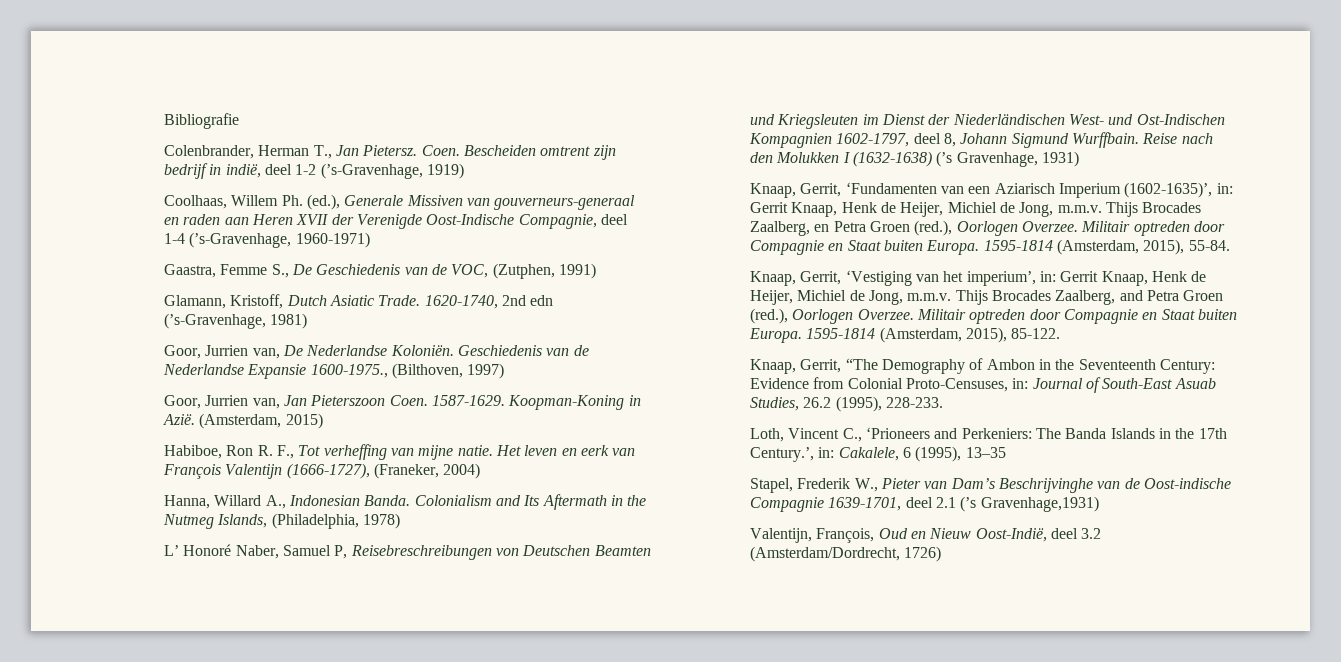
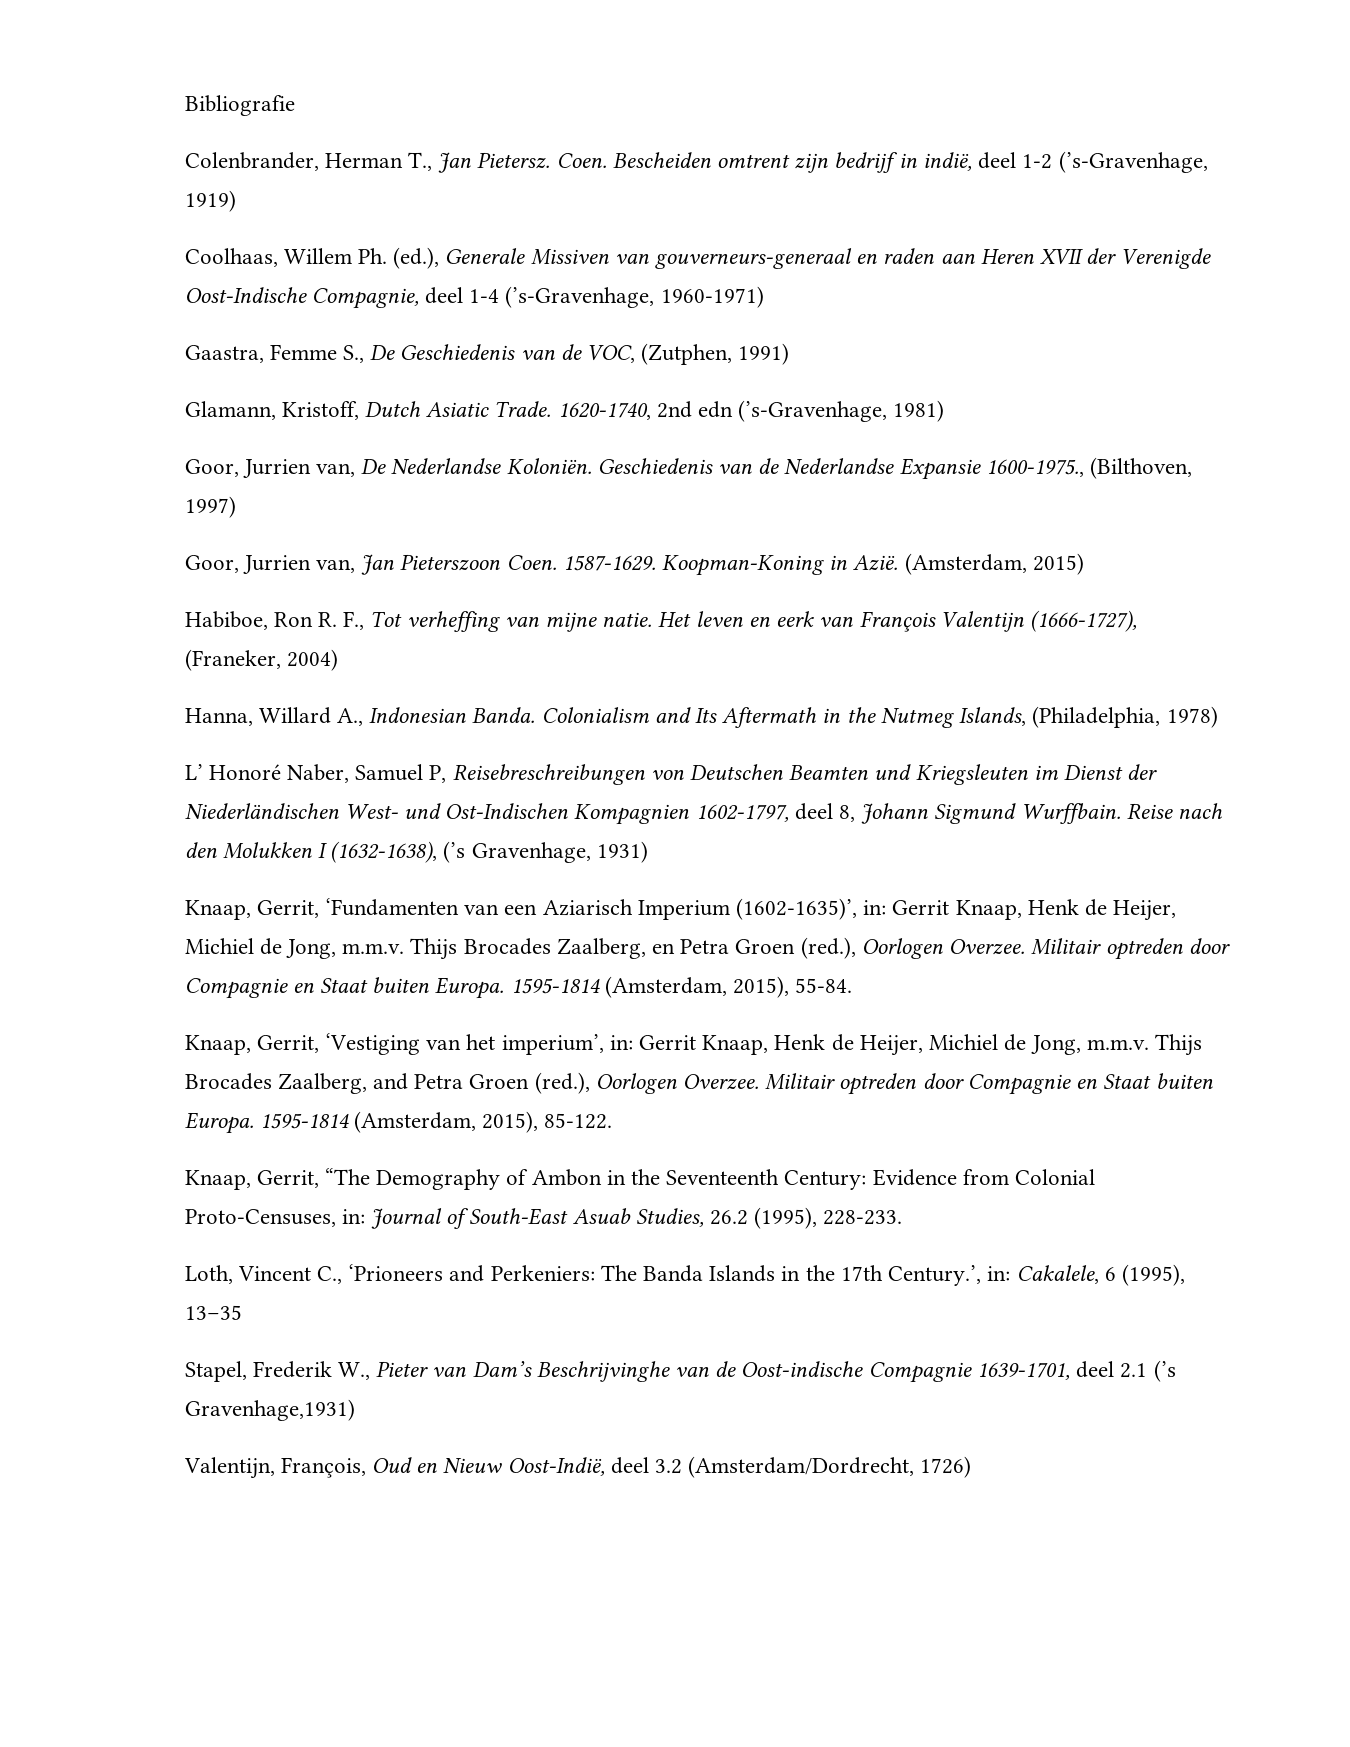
[853,151,933,167] (1632-1638) -> [330,841,438,863] (1632-1638),

